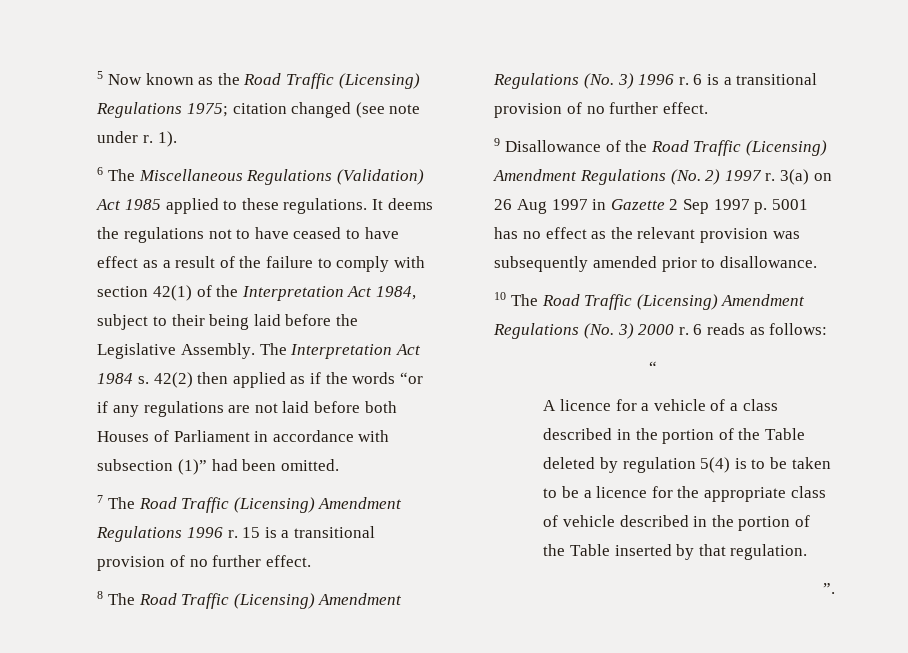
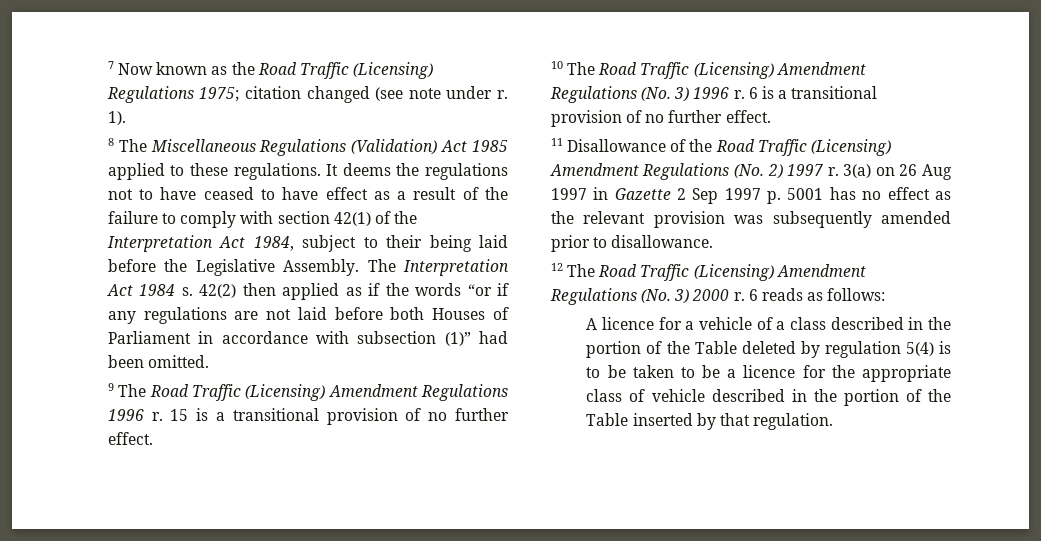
[97,71,104,79] 5 -> [107,61,114,69] 7
[97,167,104,175] 6 -> [107,138,114,146] 8
[97,495,104,503] 7 -> [107,383,114,391] 9
[97,591,104,599] 8 -> [550,61,563,69] 10
[494,138,501,146] 9 -> [550,138,563,146] 11
[494,292,507,300] 10 -> [550,263,563,271] 12
[648,361,657,373] // “ -> (886, 294) none
[823,583,835,594] // ”. -> (834, 421) none

